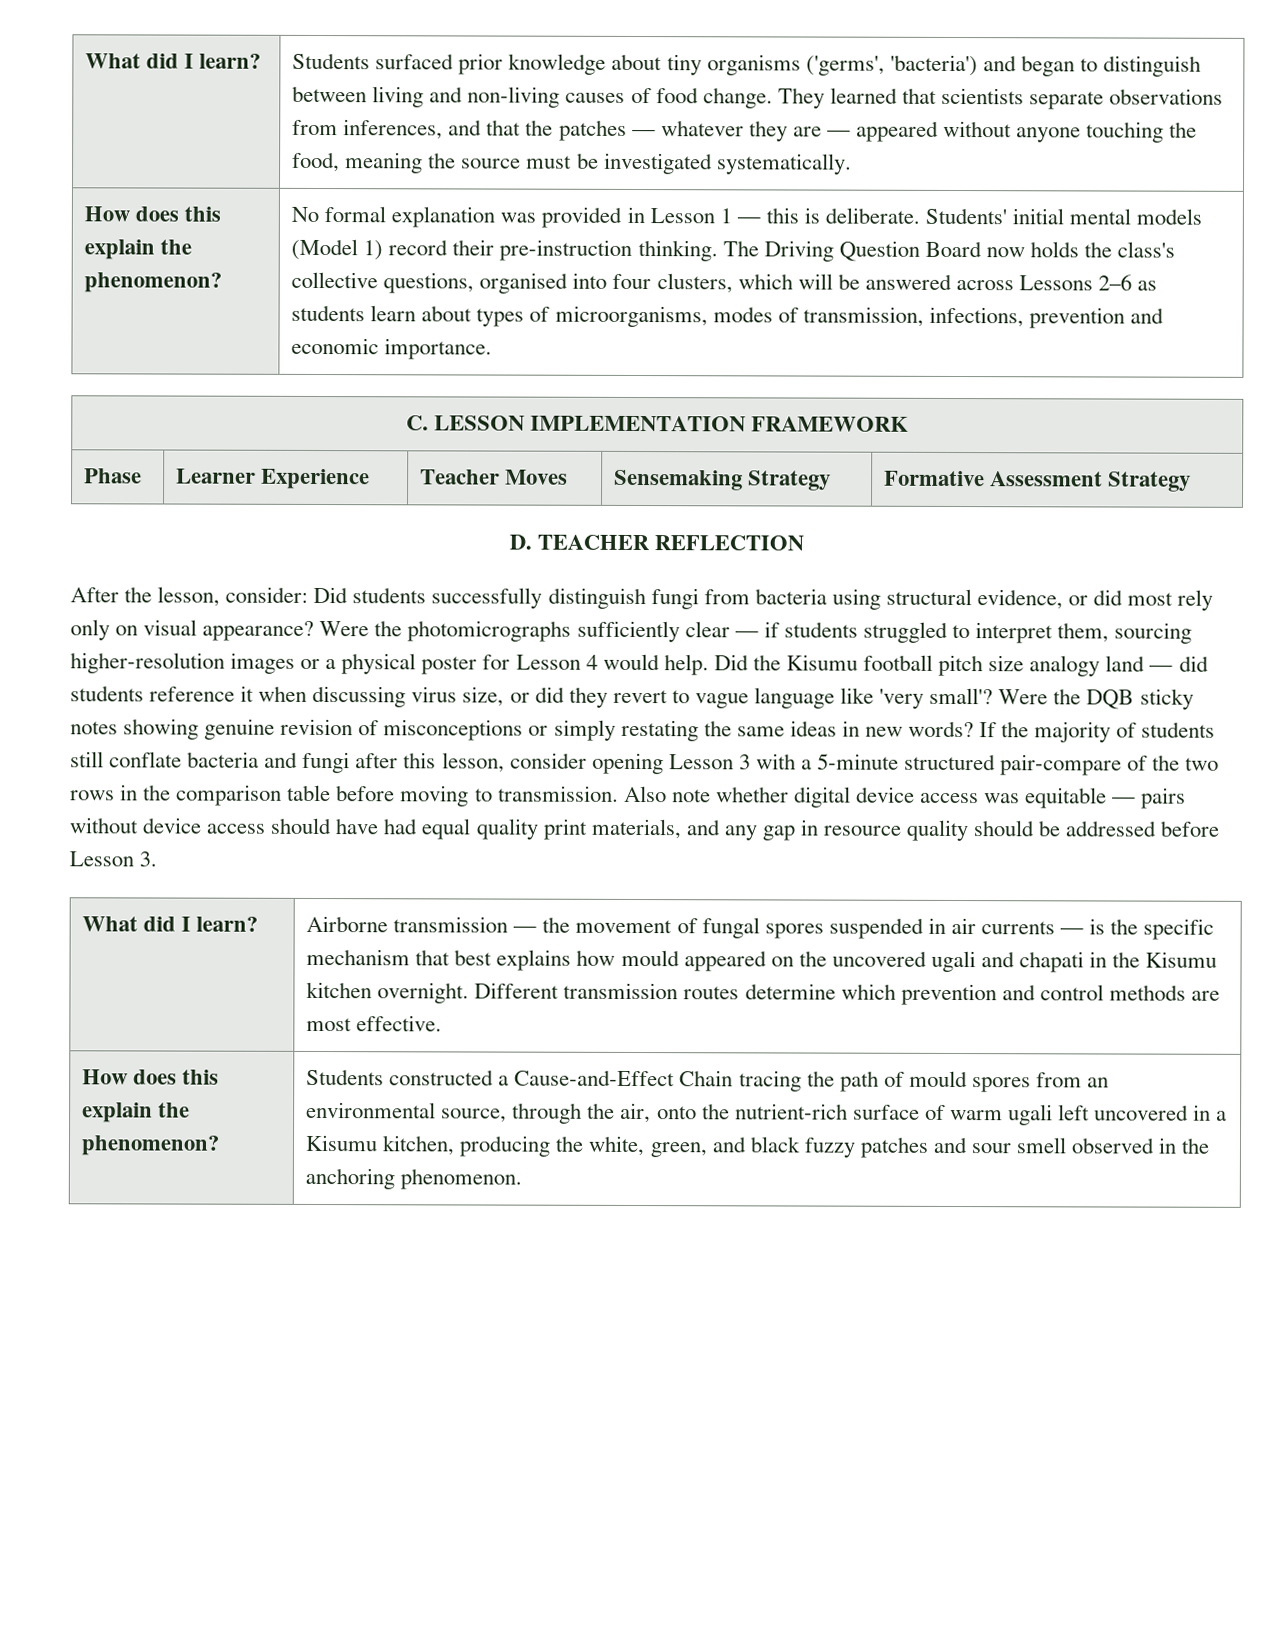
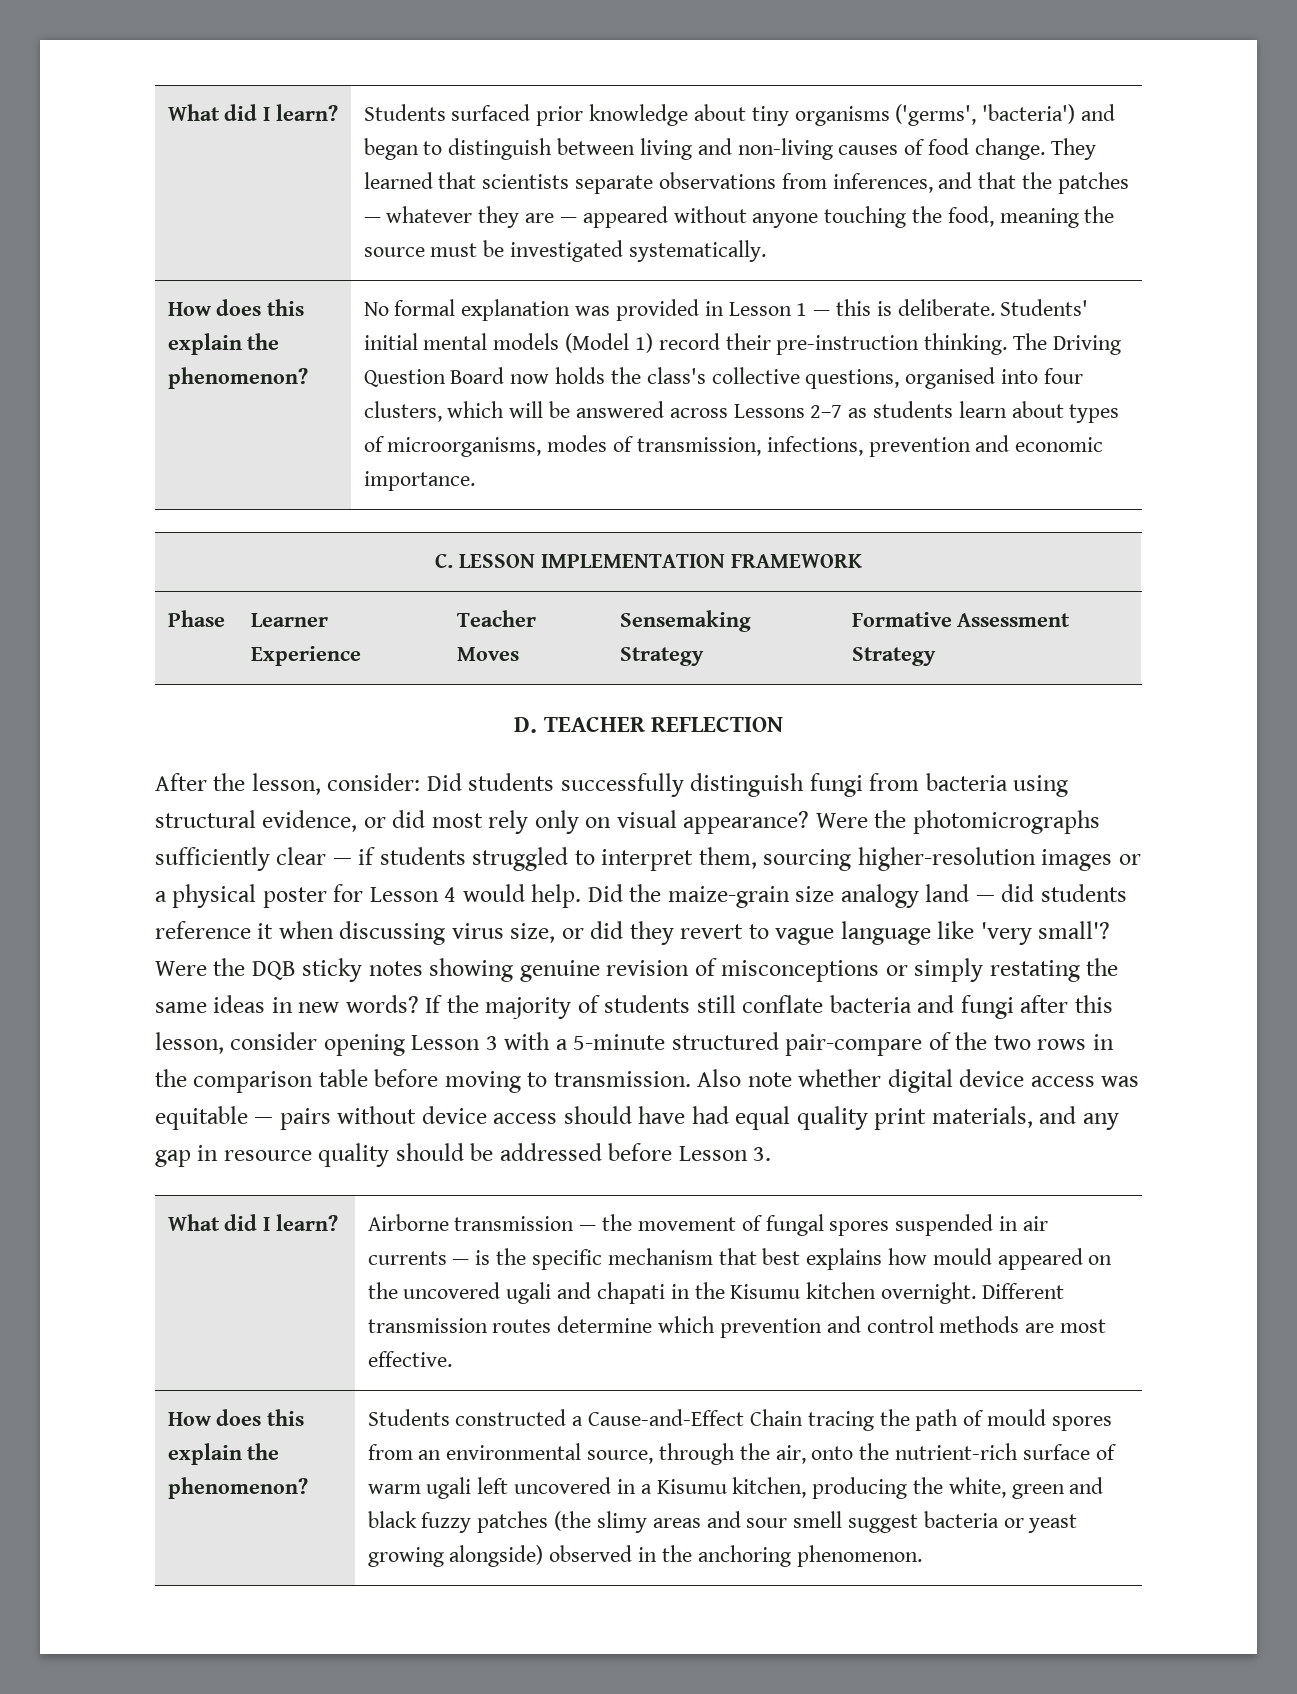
[1098,274,1133,291] 2–6 -> [810,405,843,418] 2–7
[785,654,984,677] Kisumu football pitch -> [667,886,790,908] maize-grain
[649,1142,707,1158] green, -> [1011,1484,1065,1499] green
[932,1136,1068,1154] and sour smell -> [554,1511,1078,1533] [367,1545,544,1567] (the slimy areas and sour smell suggest bacteria or yeast growing alongside)

